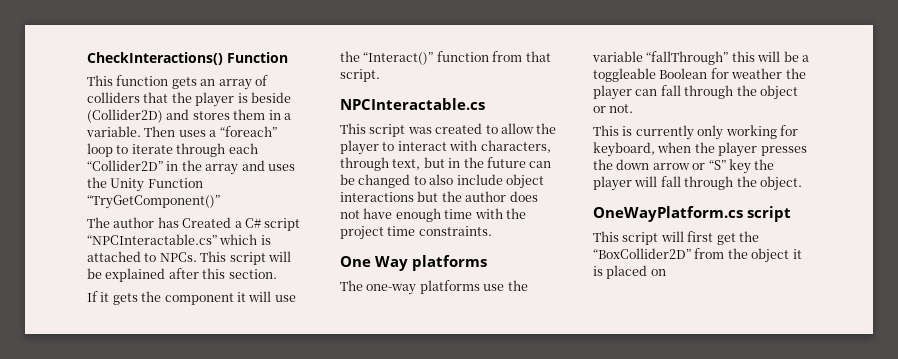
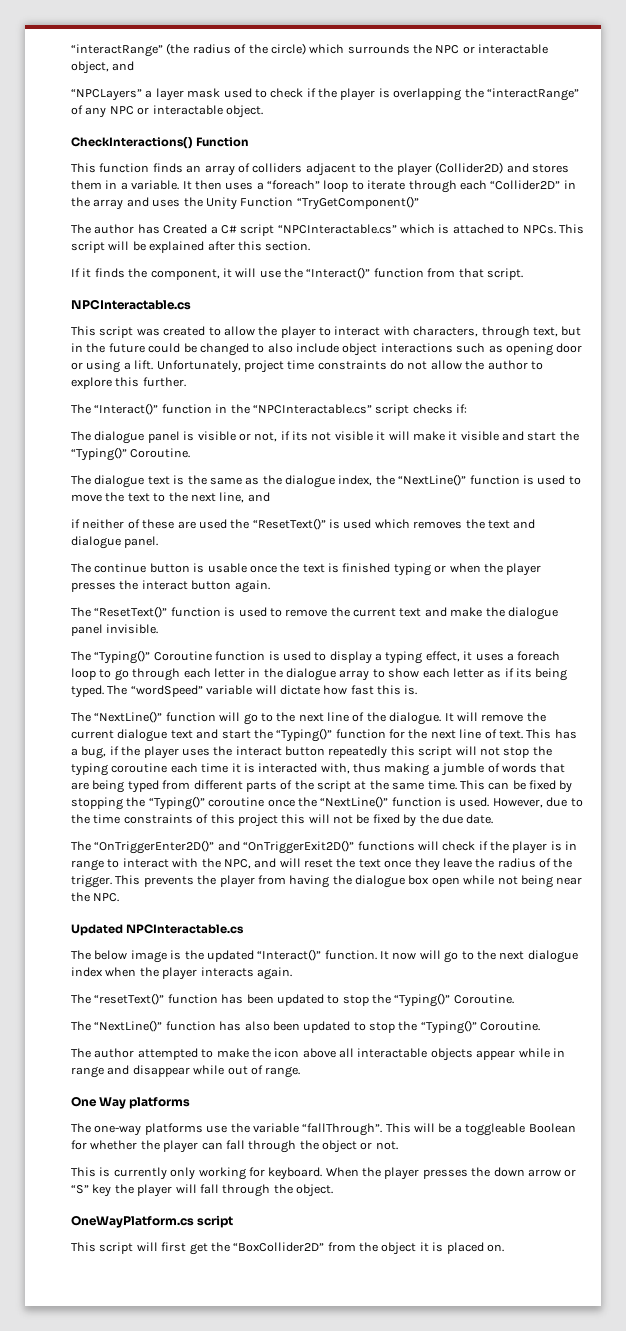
(87, 58) none -> [71,43,549,57] [71,61,135,74] [71,88,579,101] [71,105,263,118] “interactRange” (the radius of the circle) which surrounds the NPC or interactable object, and // “NPCLayers” a layer mask used to check if the player is overlapping the “interactRange” of any NPC or interactable object. //
[171,77,197,89] gets -> [152,163,183,173] finds
[143,92,291,107] that the player is beside -> [305,163,432,176] adjacent to the player
[144,126,176,137] Then -> [182,180,222,190] It then
[112,291,234,305] gets the component -> [94,268,220,280] finds the component,
[529,161,552,168] can -> [148,343,181,353] could
[417,191,538,202] [340,208,526,222] [340,226,492,240] but the author does not have enough time with the project time constraints. -> [456,343,583,356] [71,360,543,373] [71,377,186,389] [71,403,467,416] [71,431,579,444] [71,447,191,461] [71,474,581,488] [71,492,270,503] [71,518,536,530] [71,536,159,549] [71,563,542,576] [71,580,270,593] [71,606,558,620] [71,624,159,636] [71,650,561,664] [71,668,568,681] [71,685,418,698] [71,711,546,725] [71,728,577,742] [71,746,552,759] [71,763,566,776] [71,780,573,793] [71,796,583,810] [71,814,494,827] [71,840,578,854] [71,858,573,871] [71,875,583,888] [71,892,120,902] [71,924,245,936] [71,949,578,963] [71,967,292,980] [71,993,514,1007] [71,1020,541,1034] [71,1048,565,1061] [71,1065,301,1078] such as opening door or using a lift. Unfortunately, project time constraints do not allow the author to explore this further. // The “Interact()” function in the “NPCInteractable.cs” script checks if: // The dialogue panel is visible or not, if its not visible it will make it visible and start the “Typing()” Coroutine. // The dialogue text is the same as the dialogue index, the “NextLine()” function is used to move the text to the next line, and // if neither of these are used the “ResetText()” is used which removes the text and dialogue panel. // The continue button is usable once the text is finished typing or when the player presses the interact button again. // The “ResetText()” function is used to remove the current text and make the dialogue panel invisible. // The “Typing()” Coroutine function is used to display a typing effect, it uses a foreach loop to go through each letter in the dialogue array to show each letter as if its being typed. The “wordSpeed” variable will dictate how fast this is. // The “NextLine()” function will go to the next line of the dialogue. It will remove the current dialogue text and start the “Typing()” function for the next line of text. This has a bug, if the player uses the interact button repeatedly this script will not stop the typing coroutine each time it is interacted with, thus making a jumble of words that are being typed from different parts of the script at the same time. This can be fixed by stopping the “Typing()” coroutine once the “NextLine()” function is used. However, due to the time constraints of this project this will not be fixed by the due date. // The “OnTriggerEnter2D()” and “OnTriggerExit2D()” functions will check if the player is in range to interact with the NPC, and will reset the text once they leave the radius of the trigger. This prevents the player from having the dialogue box open while not being near the NPC. // Updated NPCInteractable.cs // The below image is the updated “Interact()” function. It now will go to the next dialogue index when the player interacts again. // The “resetText()” function has been updated to stop the “Typing()” Coroutine. // The “NextLine()” function has also been updated to stop the “Typing()” Coroutine. // The author attempted to make the icon above all interactable objects appear while in range and disappear while out of range.
[646,51,755,65] “fallThrough” this -> [302,1123,411,1136] “fallThrough”. This
[731,68,783,79] weather -> [90,1140,138,1150] whether
[593,142,692,157] keyboard, when -> [268,1167,359,1180] keyboard. When
[650,269,666,276] on -> [486,1244,504,1252] on.

